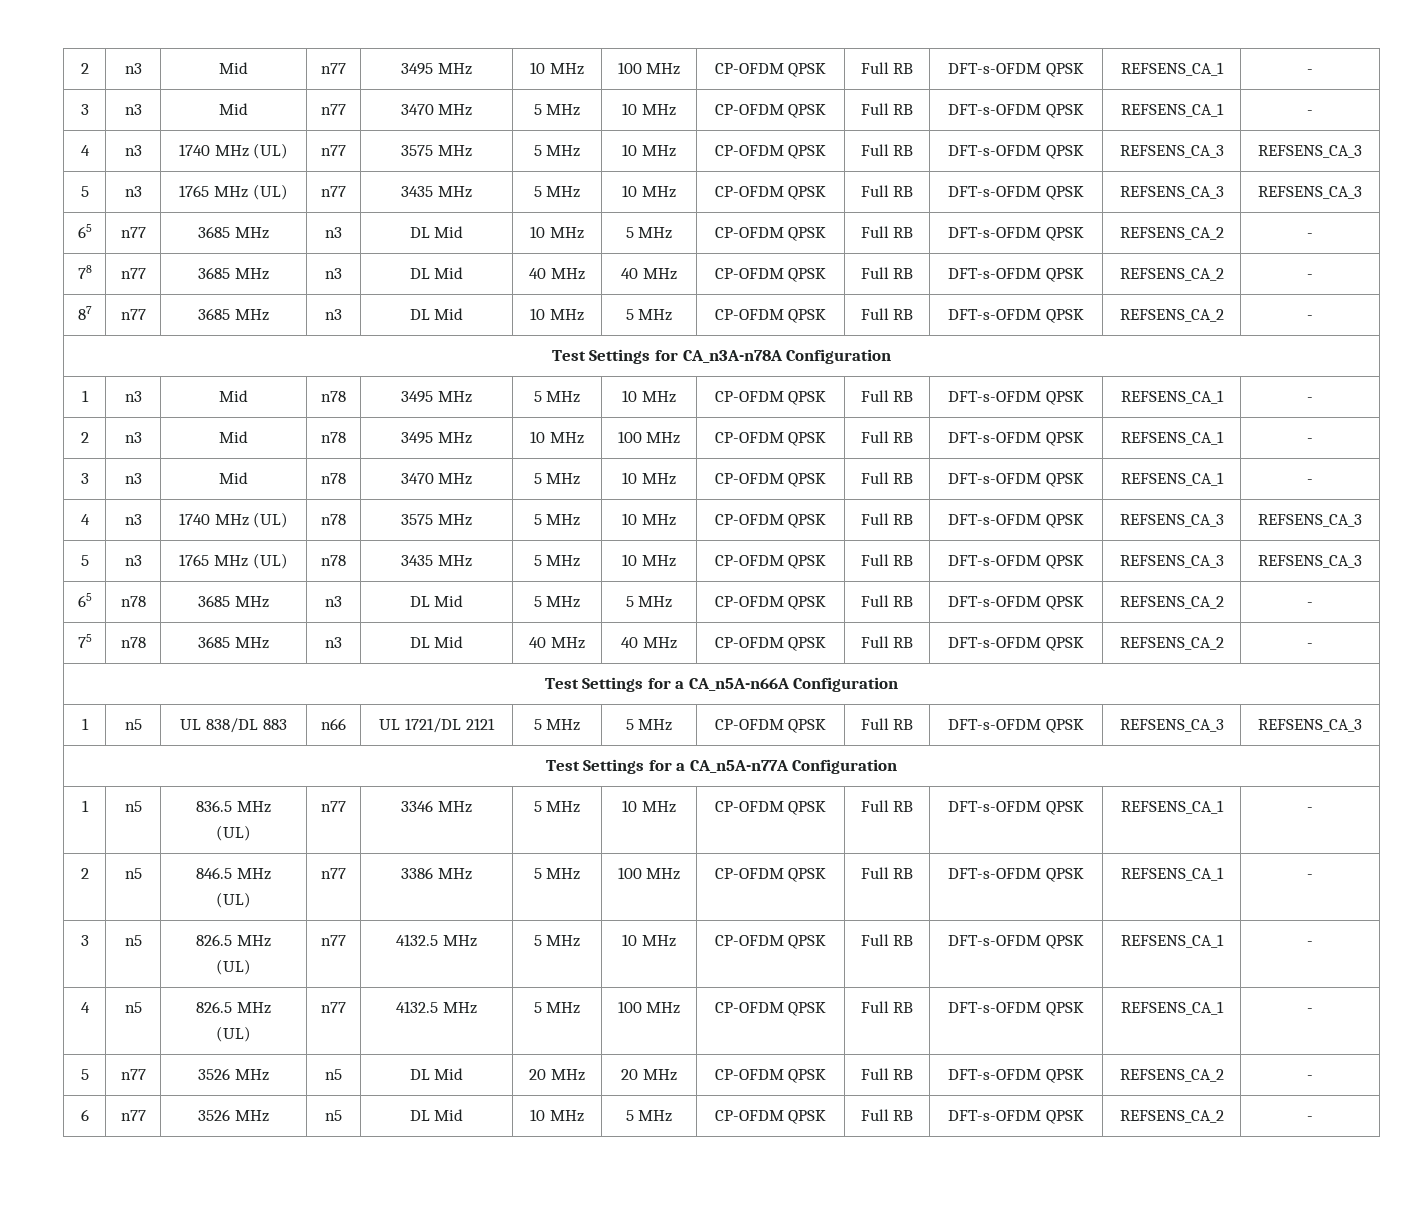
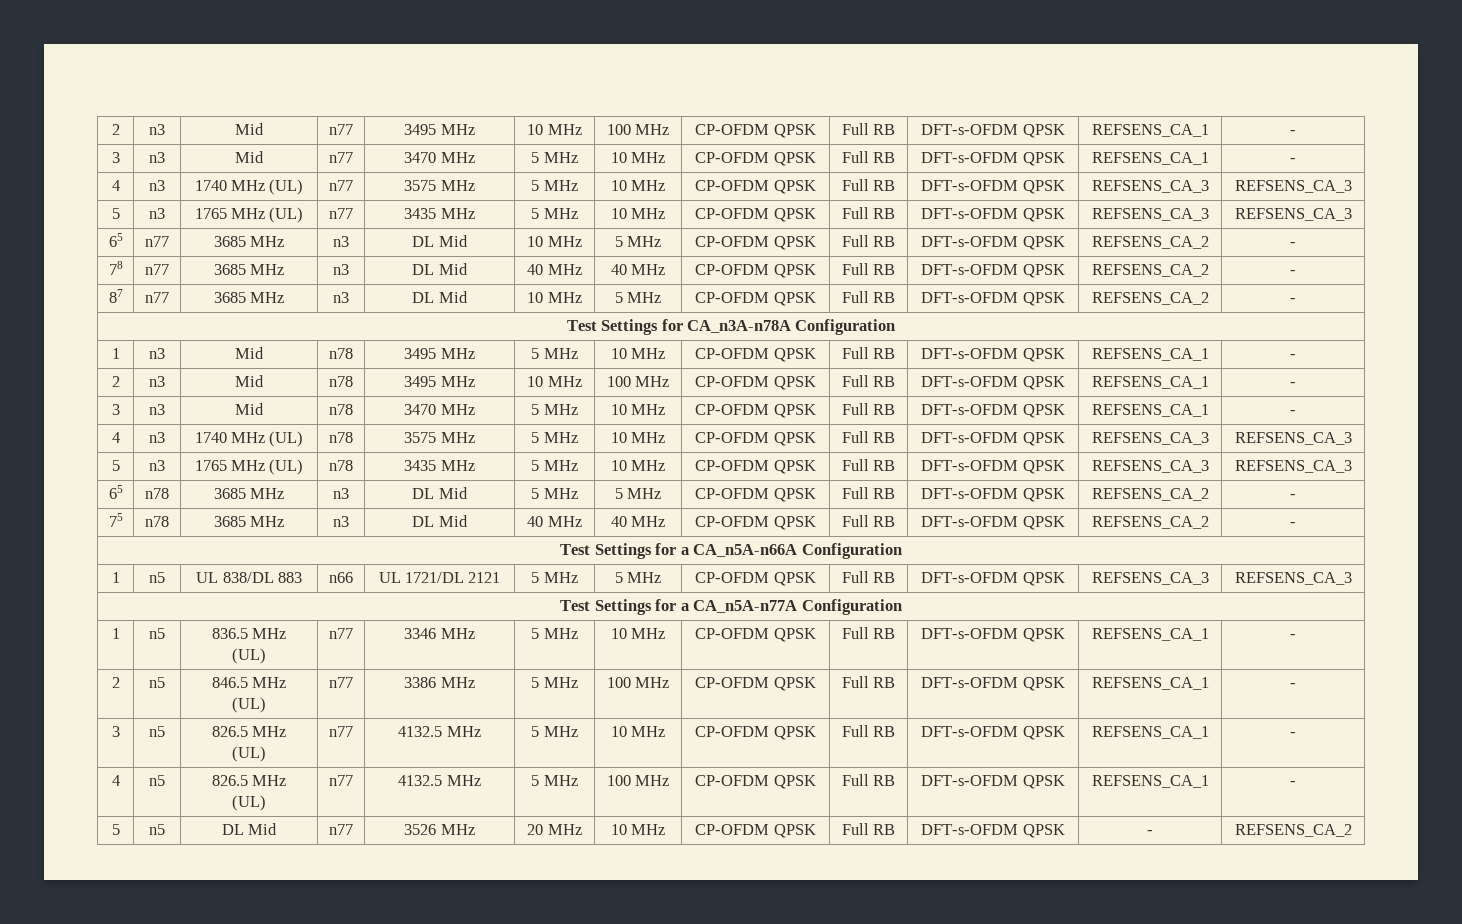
[120,1069,146,1080] [198,1068,269,1081] [325,1069,342,1080] [409,1068,464,1080] [529,1069,585,1081] [621,1069,677,1081] [714,1069,827,1083] [860,1068,914,1080] [948,1069,1084,1083] [1119,1069,1224,1082] [1307,1075,1313,1080] [80,1109,89,1121] [120,1110,146,1121] [198,1109,269,1122] [325,1110,342,1121] [409,1109,464,1121] [530,1109,584,1122] [625,1110,673,1122] [714,1110,827,1124] [860,1109,914,1121] [948,1110,1084,1124] [1119,1110,1224,1123] [1307,1116,1313,1121] | n77 | 3526 MHz | n5 | DL Mid | 20 MHz | 20 MHz | CP-OFDM QPSK | Full RB | DFT-s-OFDM QPSK | REFSENS_CA_2 | - // 6 | n77 | 3526 MHz | n5 | DL Mid | 10 MHz | 5 MHz | CP-OFDM QPSK | Full RB | DFT-s-OFDM QPSK | REFSENS_CA_2 | - -> [149,824,165,835] [221,823,278,835] [329,824,353,835] [404,824,475,835] [527,824,582,835] [610,824,666,835] [695,824,816,838] [841,823,896,835] [921,824,1065,838] [1147,830,1153,835] [1234,824,1352,837] | n5 | DL Mid | n77 | 3526 MHz | 20 MHz | 10 MHz | CP-OFDM QPSK | Full RB | DFT-s-OFDM QPSK | - | REFSENS_CA_2

